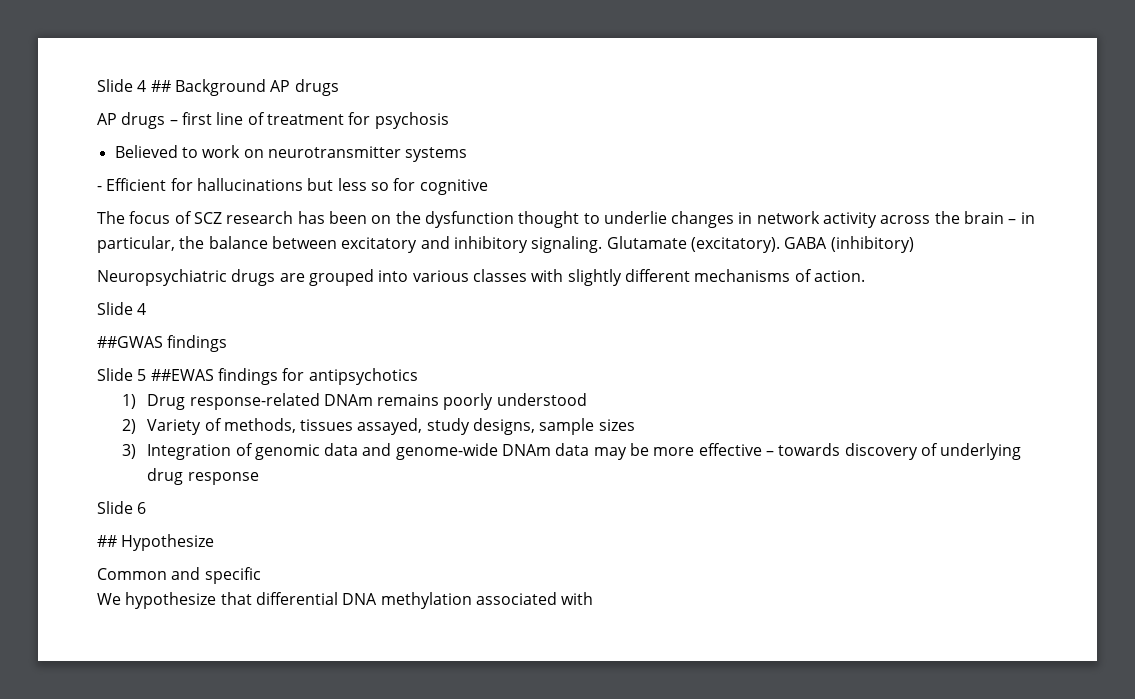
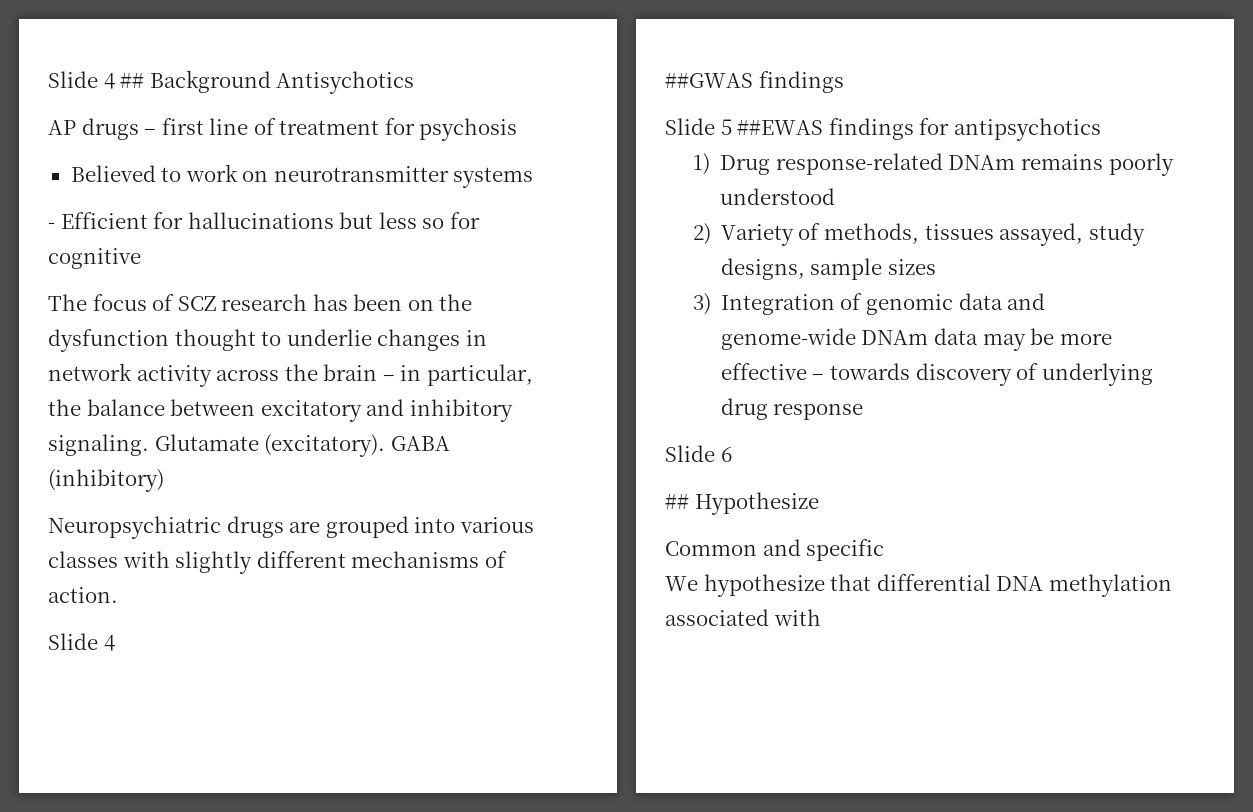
[270,79,339,96] AP drugs -> [276,71,415,94] Antisychotics

